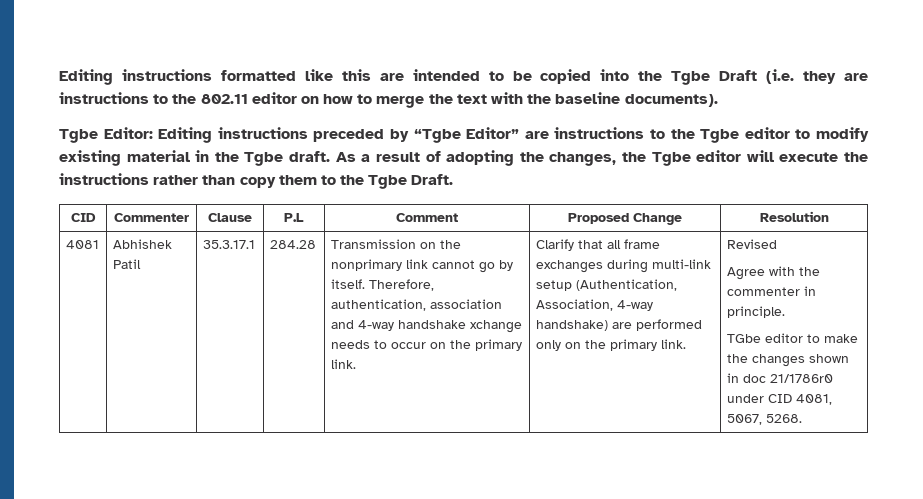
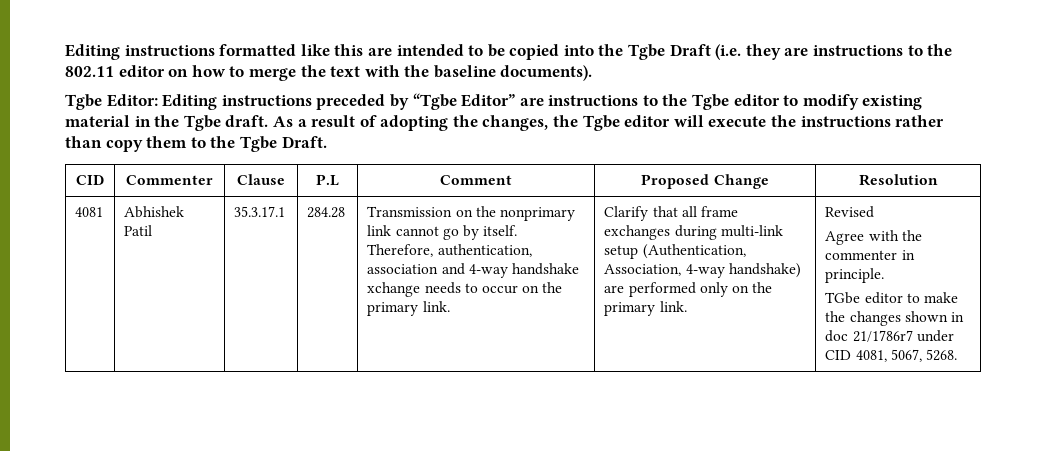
[769,374,833,383] 21/1786r0 -> [852,330,913,342] 21/1786r7

